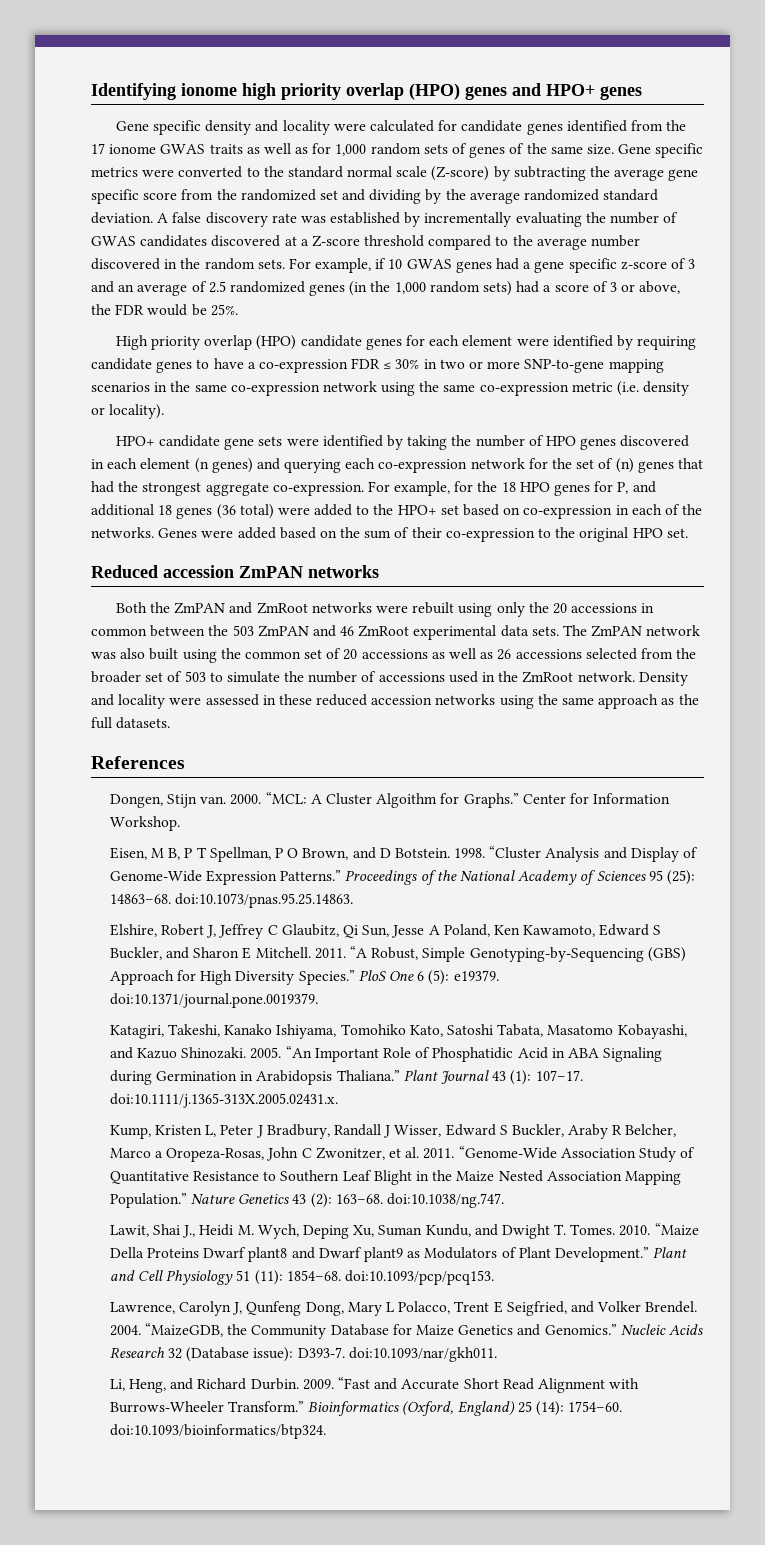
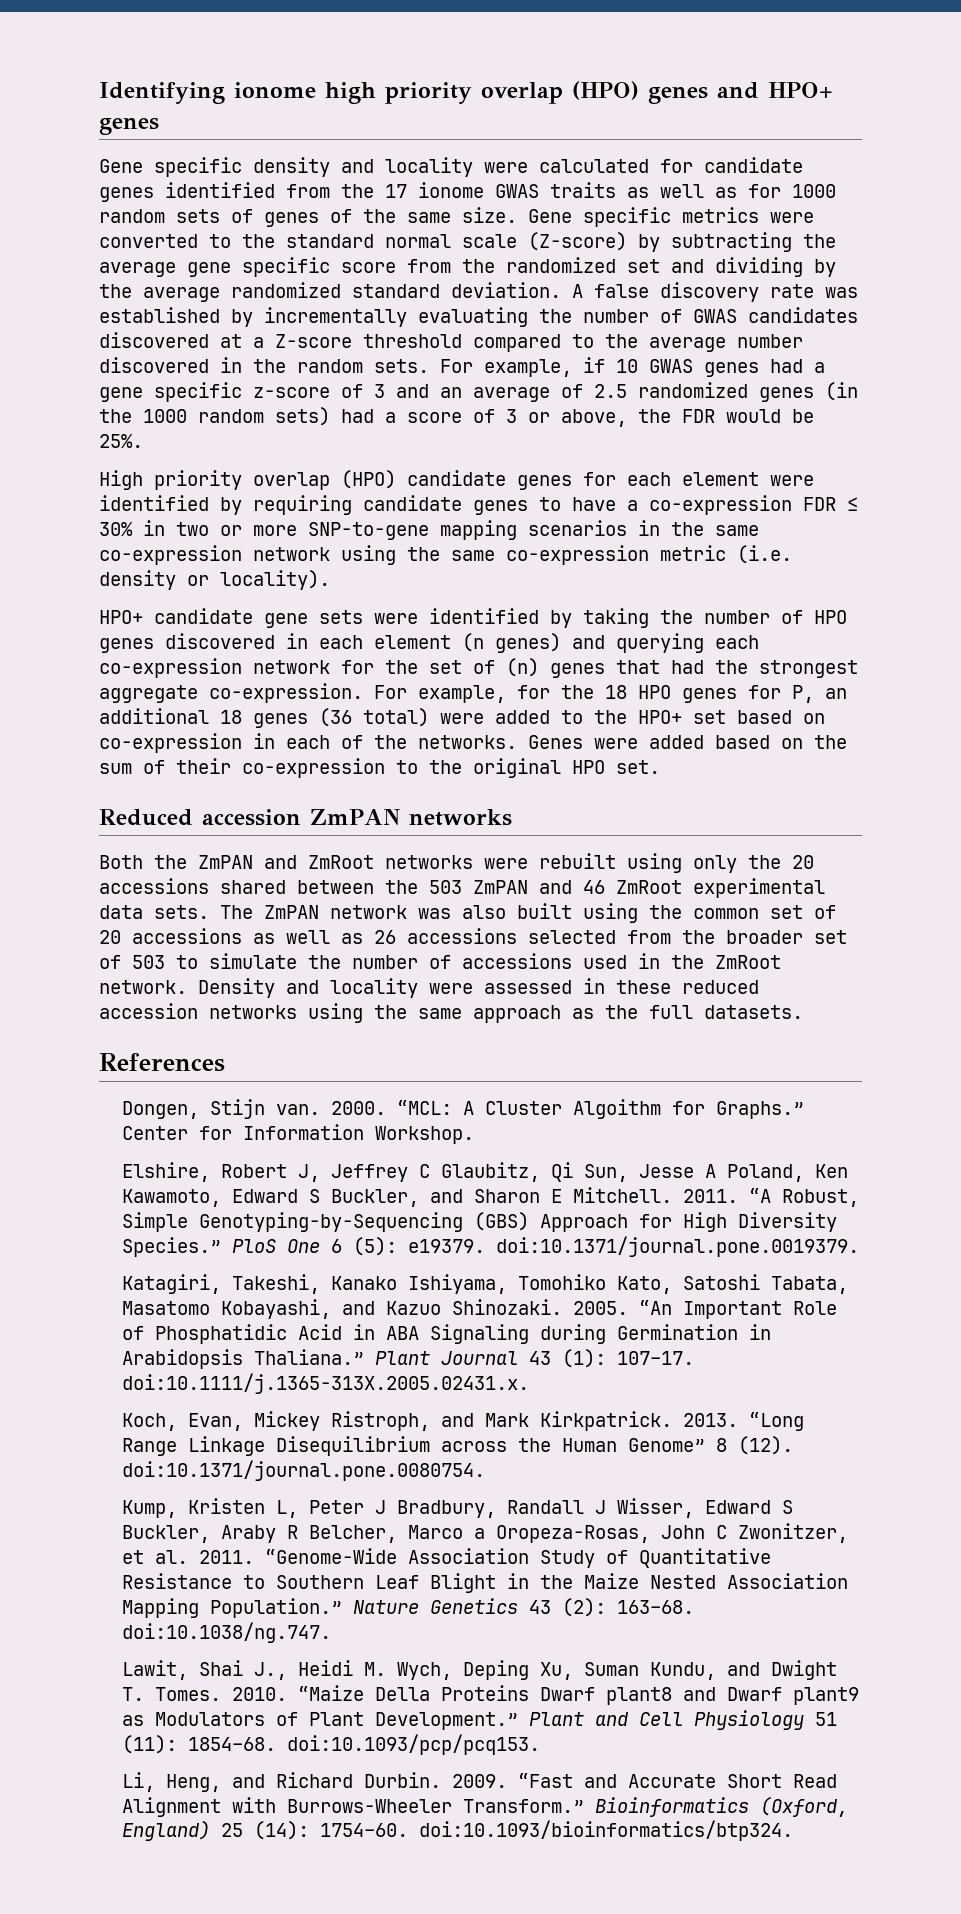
[335,144,367,156] 1,000 -> [792,184,836,198] 1000
[394,282,426,294] 1,000 -> [143,409,187,423] 1000
[632,481,656,493] and -> [825,688,847,699] an
[641,603,655,613] [91,628,147,636] in common -> [220,880,286,894] shared
[109,846,698,862] [109,870,695,885] [109,893,354,908] // Eisen, M B, P T Spellman, P O Brown, and D Botstein. 1998. “Cluster Analysis and Display of Genome-Wide Expression Patterns.” Proceedings of the National Academy of Sciences 95 (25): 14863–68. doi:10.1073/pnas.95.25.14863. -> (474, 1135) none
(338, 1100) none -> [121,1411,804,1431] [121,1436,793,1456] [121,1460,485,1481] // Koch, Evan, Mickey Ristroph, and Mark Kirkpatrick. 2013. “Long Range Linkage Disequilibrium across the Human Genome” 8 (12). doi:10.1371/journal.pone.0080754.
[109,1301,698,1316] [109,1323,703,1339] [109,1347,497,1362] // Lawrence, Carolyn J, Qunfeng Dong, Mary L Polacco, Trent E Seigfried, and Volker Brendel. 2004. “MaizeGDB, the Community Database for Maize Genetics and Genomics.” Nucleic Acids Research 32 (Database issue): D393-7. doi:10.1093/nar/gkh011. -> (540, 1744) none

